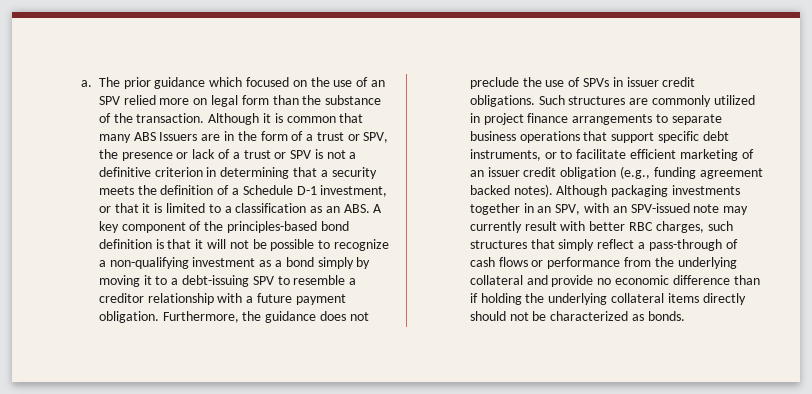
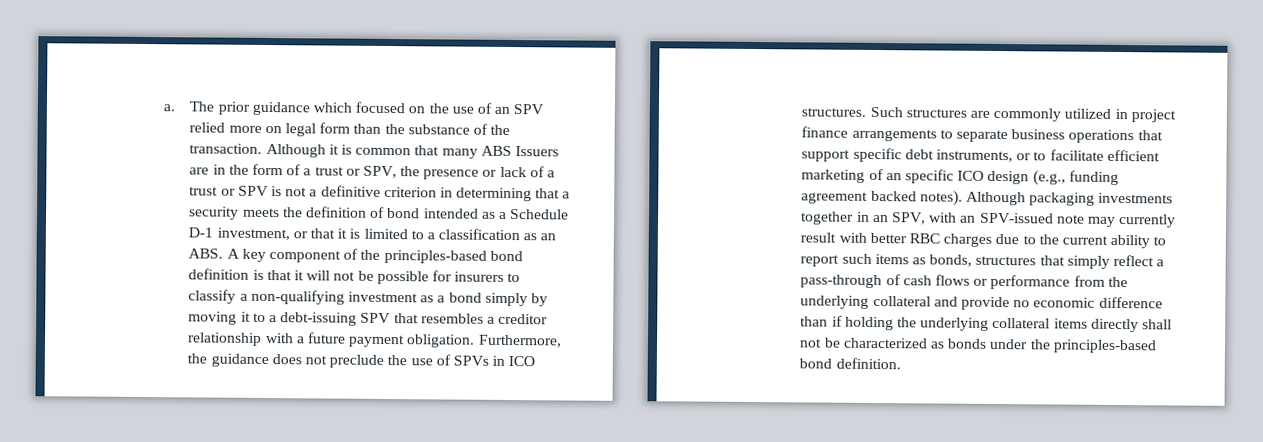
(230, 190) none -> [387,207,496,219] bond intended as
[318,239,389,251] to recognize -> [431,270,521,283] [188,289,237,304] for insurers to classify
[277,275,346,285] to resemble -> [393,313,484,324] that resembles
[626,77,696,87] [469,95,535,107] issuer credit obligations. -> [508,355,536,367] [801,107,867,117] ICO structures.
[487,167,617,179] issuer credit obligation -> [904,169,1030,185] specific ICO design
[655,221,733,233] charges, such -> [943,233,1167,249] [800,253,973,267] charges due to the current ability to report such items as bonds,
[469,311,506,321] should -> [1141,319,1172,330] shall
[647,311,685,321] bonds. -> [947,338,1157,354] [799,357,901,370] bonds under the principles-based bond definition.

